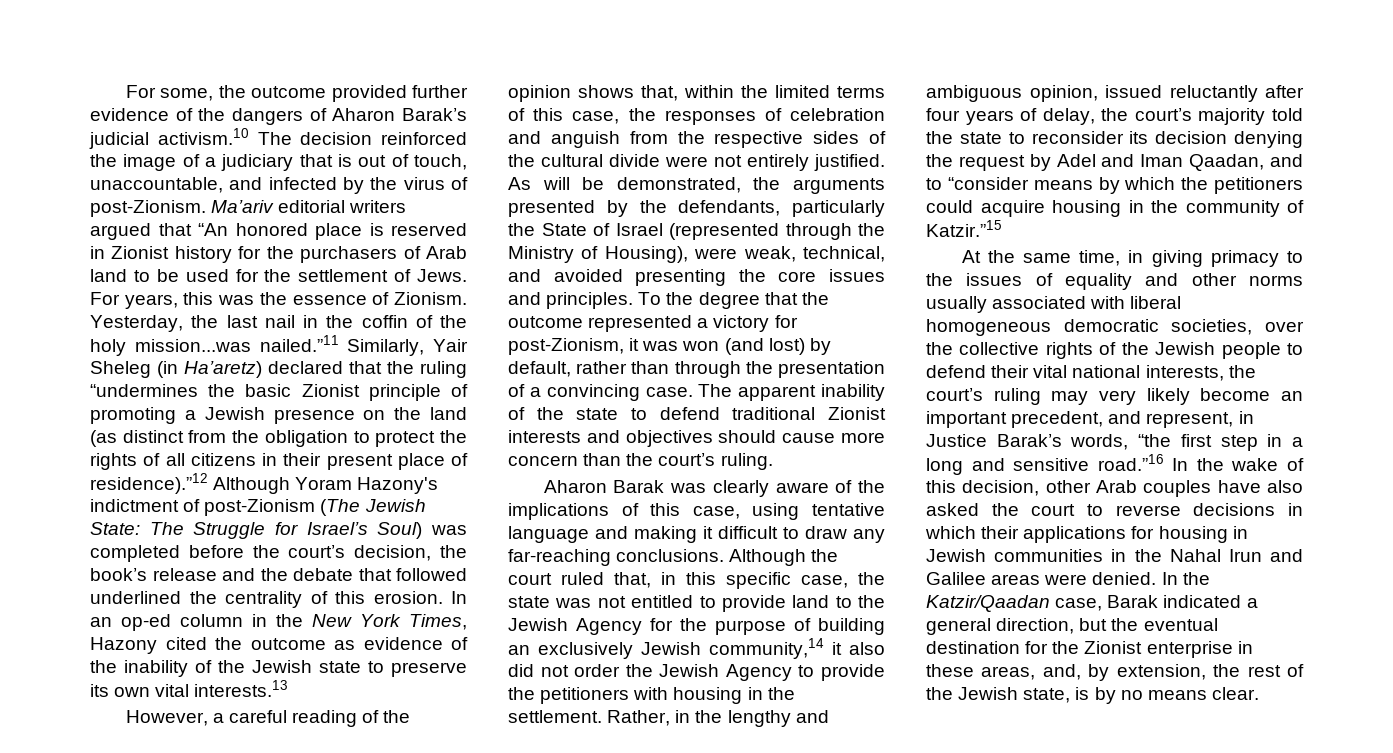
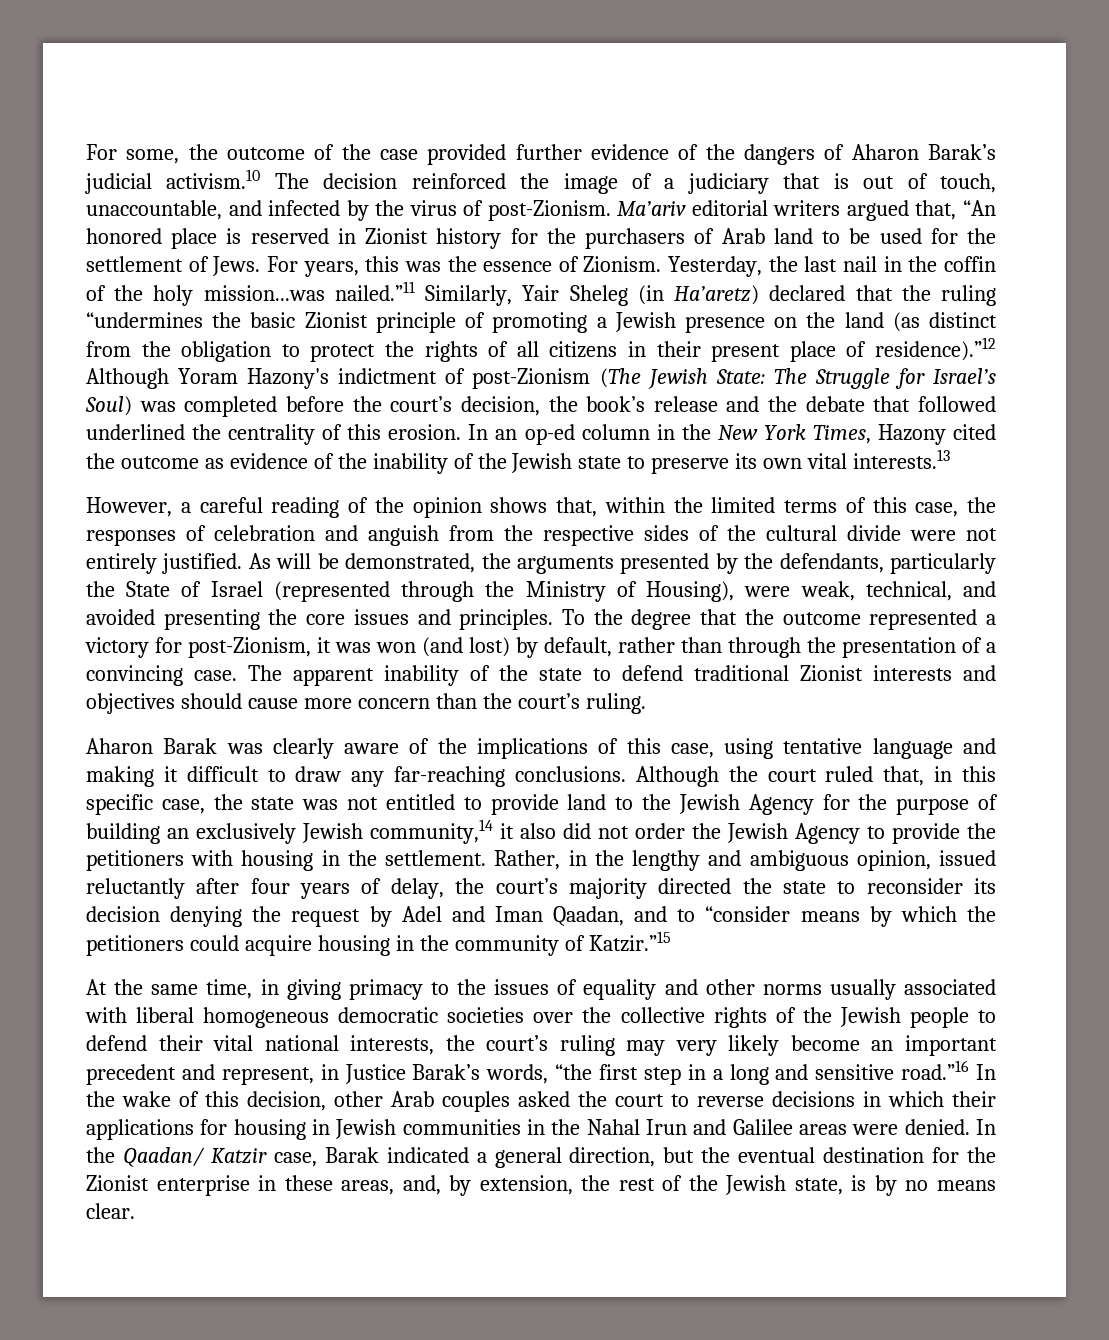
(327, 92) none -> [314,144,418,160] of the case
[158,223,192,236] that -> [915,200,957,220] that,
[1272,108,1303,121] told -> [658,878,732,894] directed
[1171,319,1253,335] societies, -> [447,1007,525,1023] societies
[1011,411,1104,428] precedent, -> [86,1064,176,1085] precedent
[1217,480,1303,493] have also -> (510, 1101) none
[926,595,1050,612] Katzir/Qaadan -> [122,1147,267,1167] Qaadan/ Katzir

